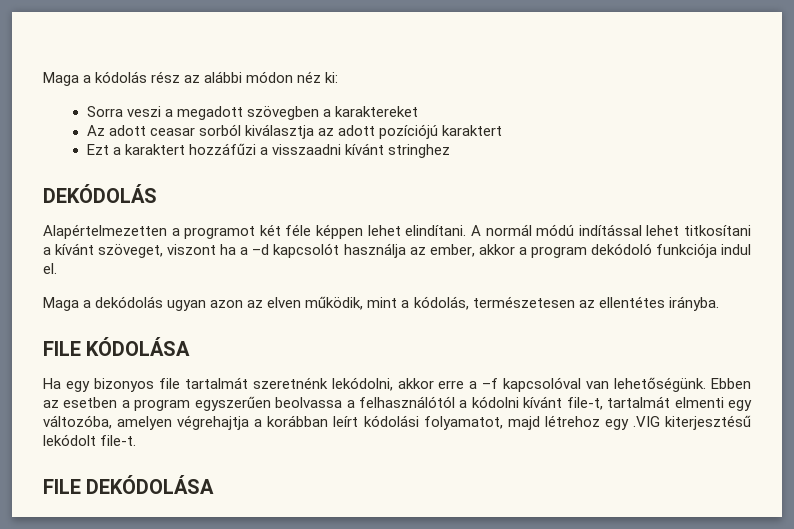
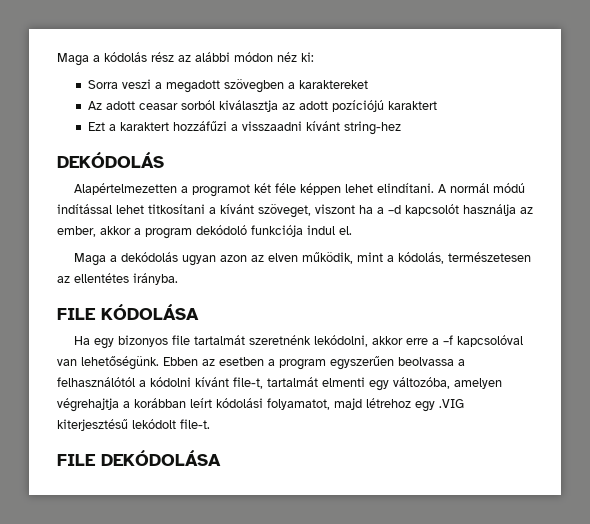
[388,144,451,158] stringhez -> [343,121,401,135] string-hez

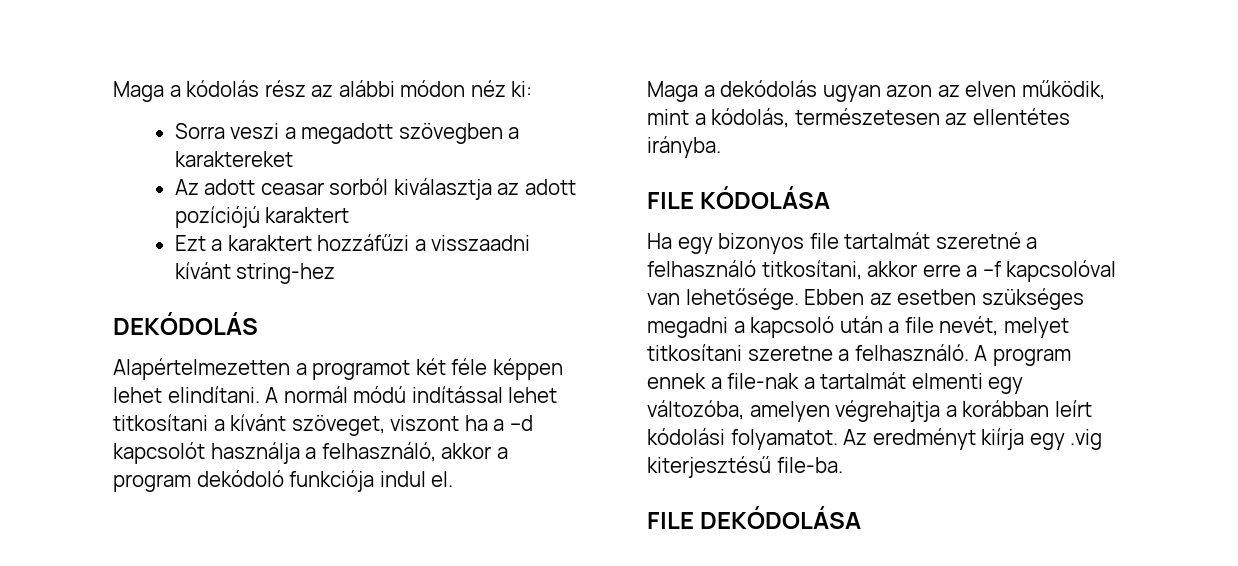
[520,207,533,214] [57,226,96,237] az ember, -> [305,442,436,462] a felhasználó,
[248,335,368,347] szeretnénk lekódolni, -> [935,232,1038,249] [647,260,862,280] szeretné a felhasználó titkosítani,
[81,356,159,370] lehetőségünk. -> [685,288,799,310] lehetősége.
[268,356,465,370] [57,377,263,389] a program egyszerűen beolvassa a felhasználótól a kódolni kívánt file-t, -> [981,288,1084,310] [647,316,1069,338] [647,344,1071,366] [647,373,815,389] szükséges megadni a kapcsoló után a file nevét, melyet titkosítani szeretne a felhasználó. A program ennek a file-nak a
[267,398,464,412] [57,419,210,431] folyamatot, majd létrehoz egy .VIG kiterjesztésű lekódolt file-t. -> [730,428,1103,450] [647,456,843,478] folyamatot. Az eredményt kiírja egy .vig kiterjesztésű file-ba.

